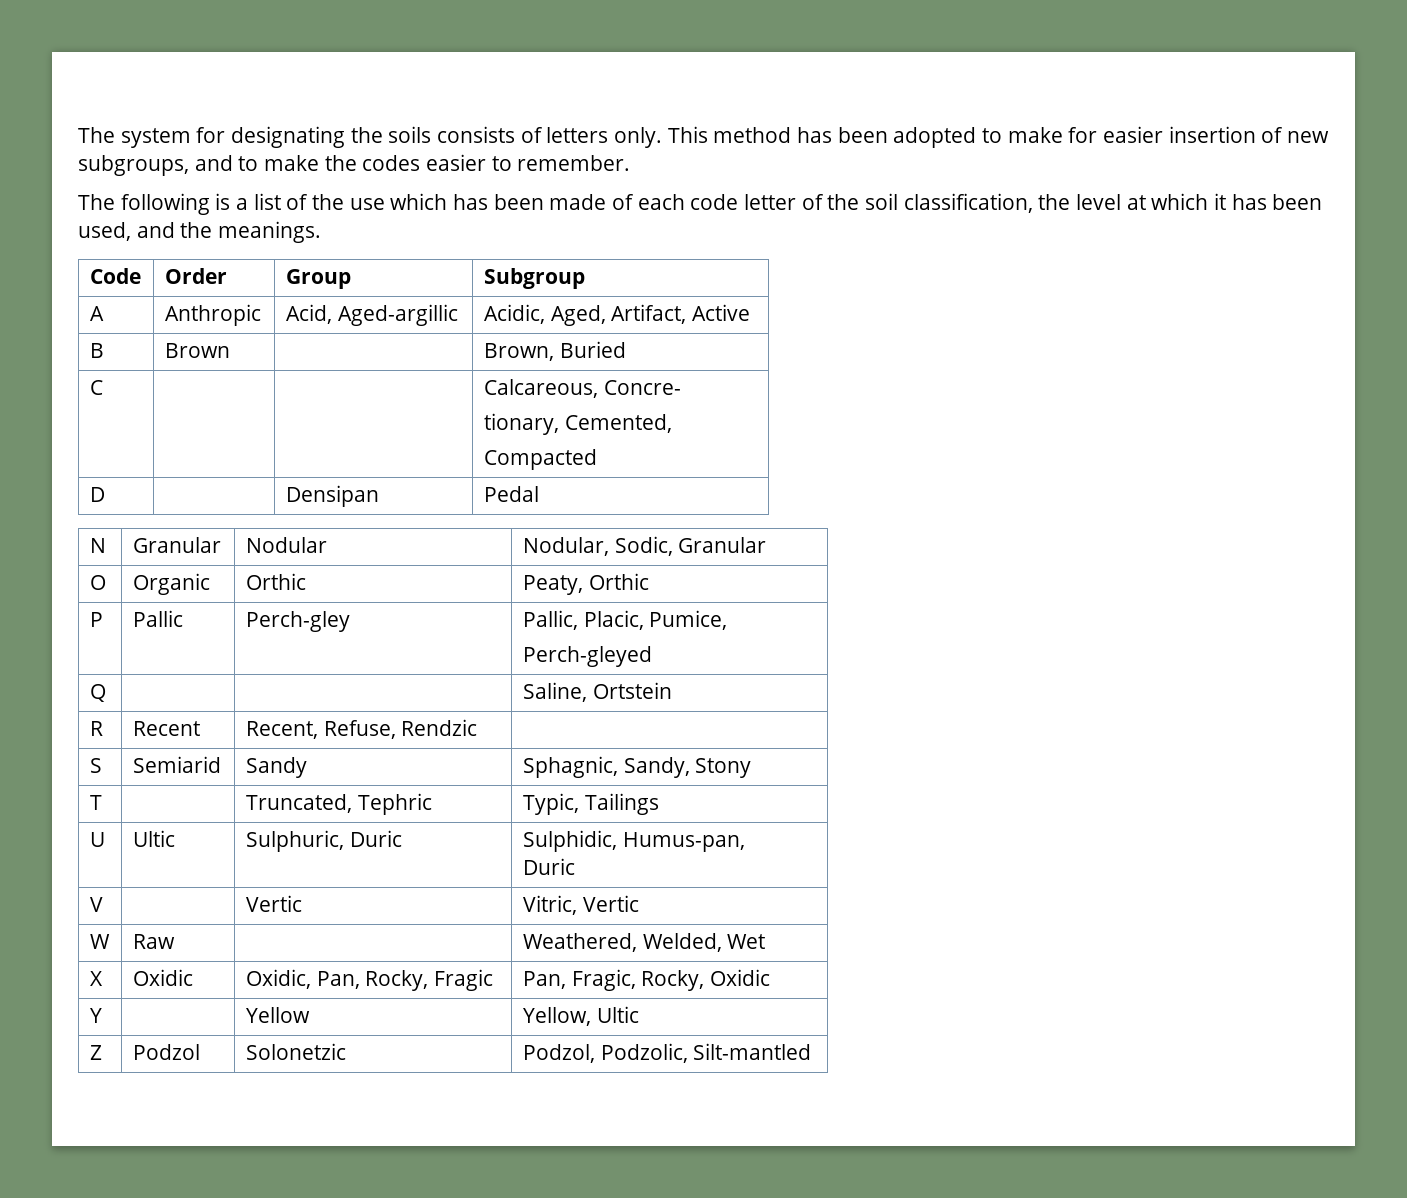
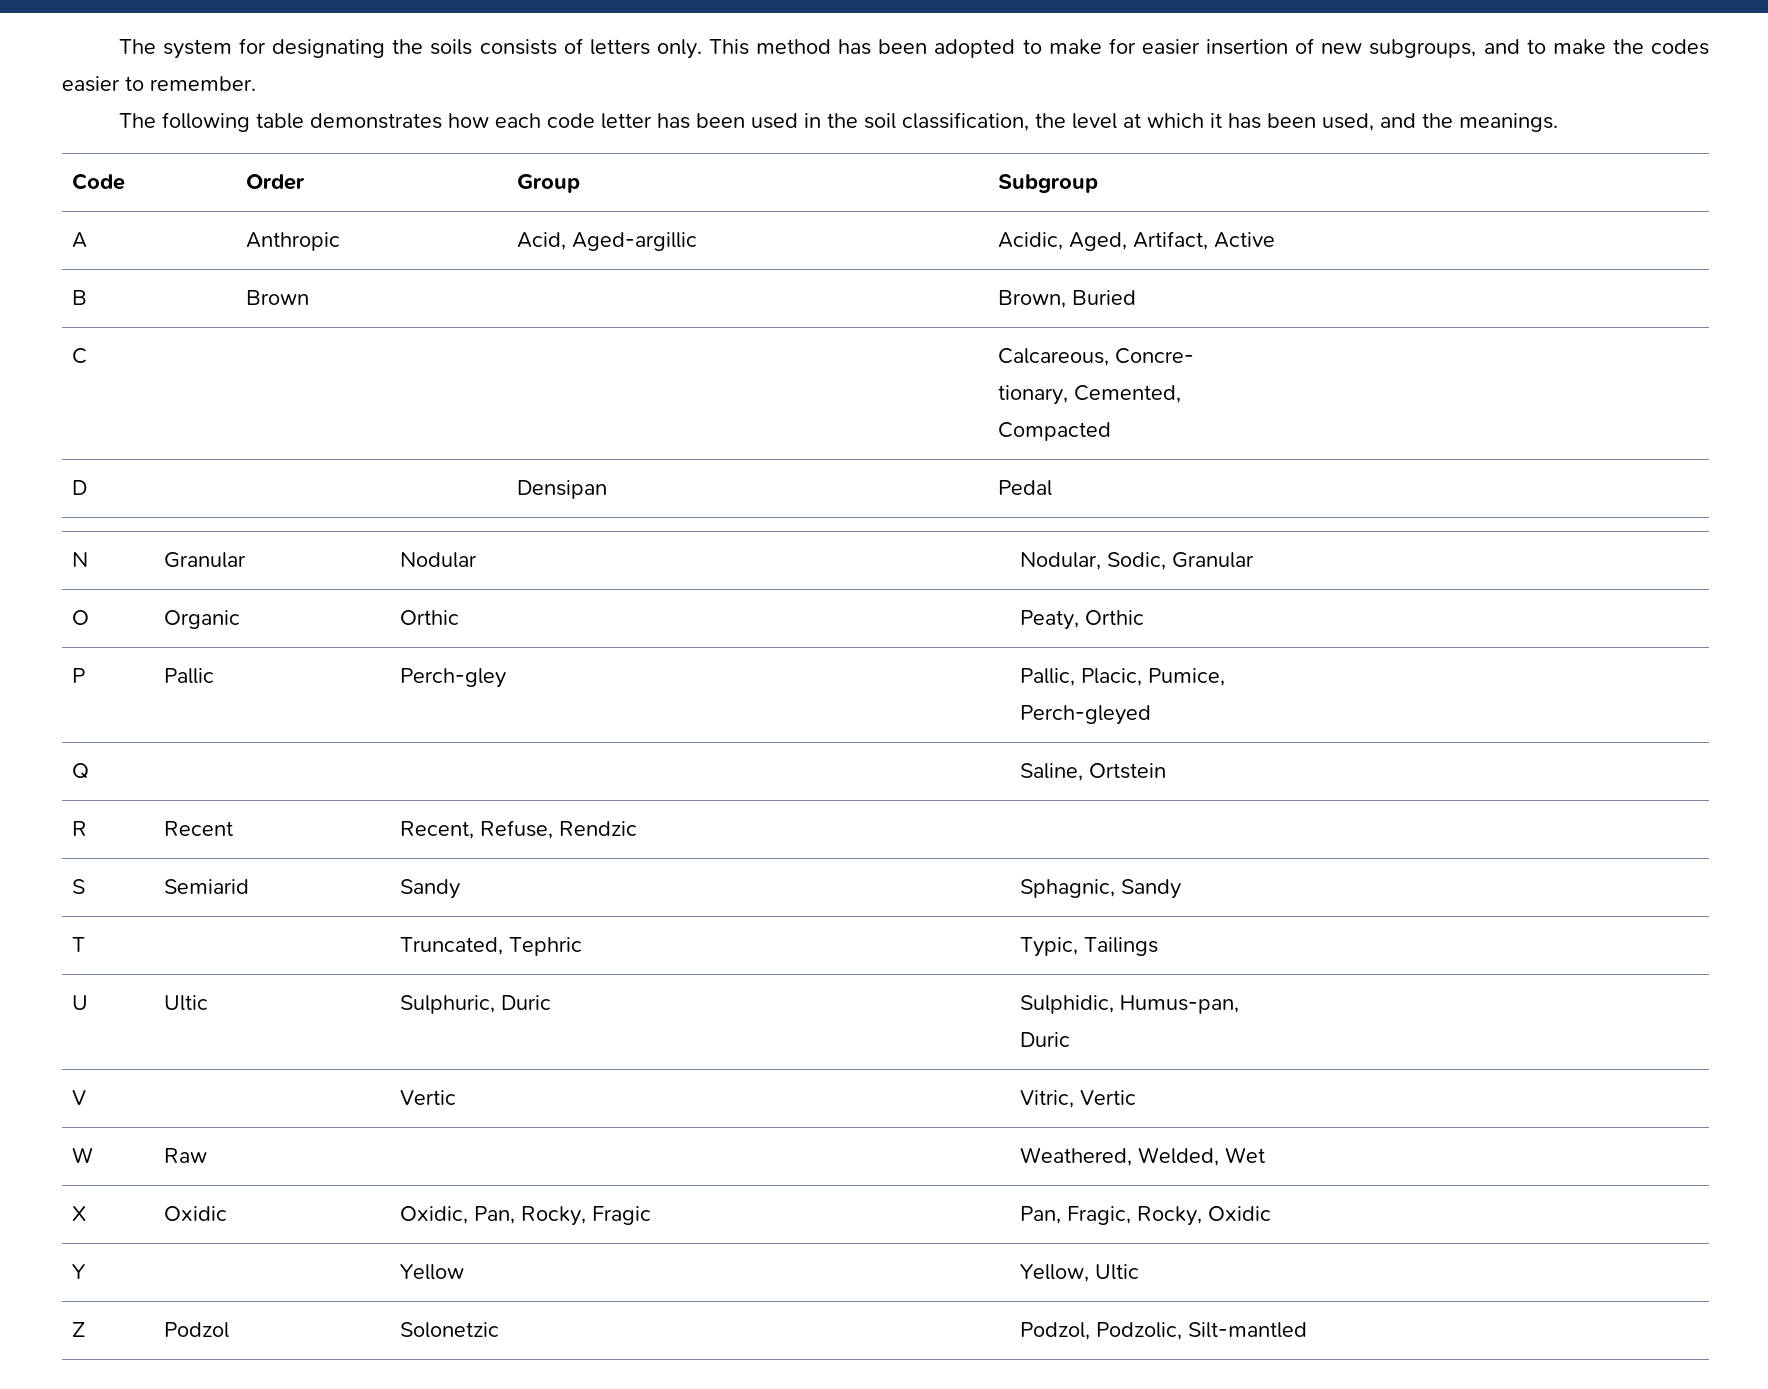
[215,193,824,210] is a list of the use which has been made of each code letter of -> [255,113,821,129] table demonstrates how each code letter has been used in
[623,757,752,778] Sandy, Stony -> [1120,879,1181,899] Sandy

